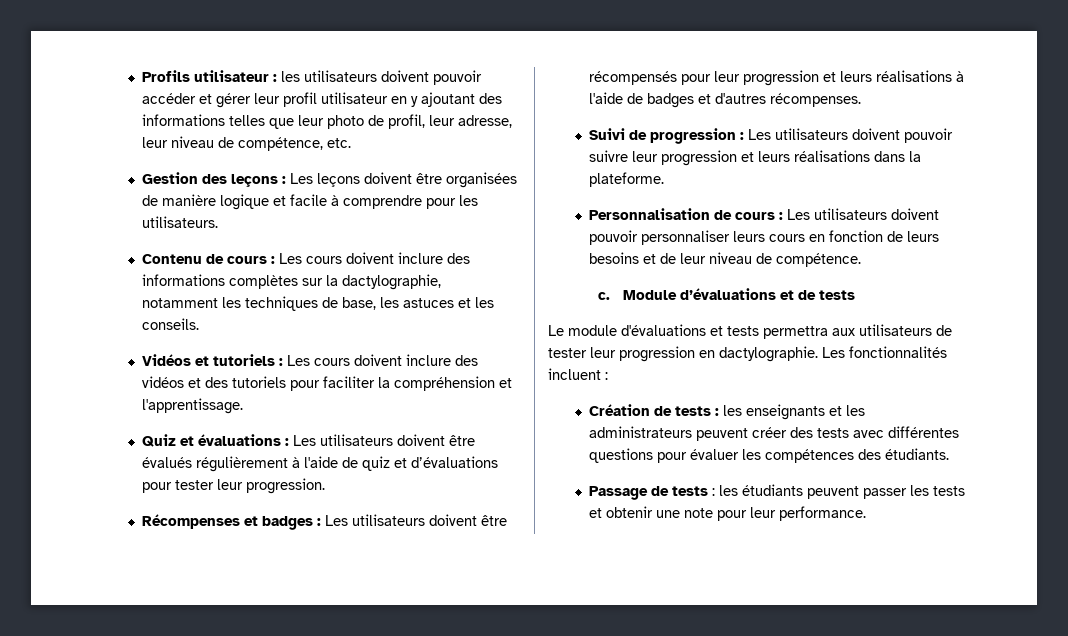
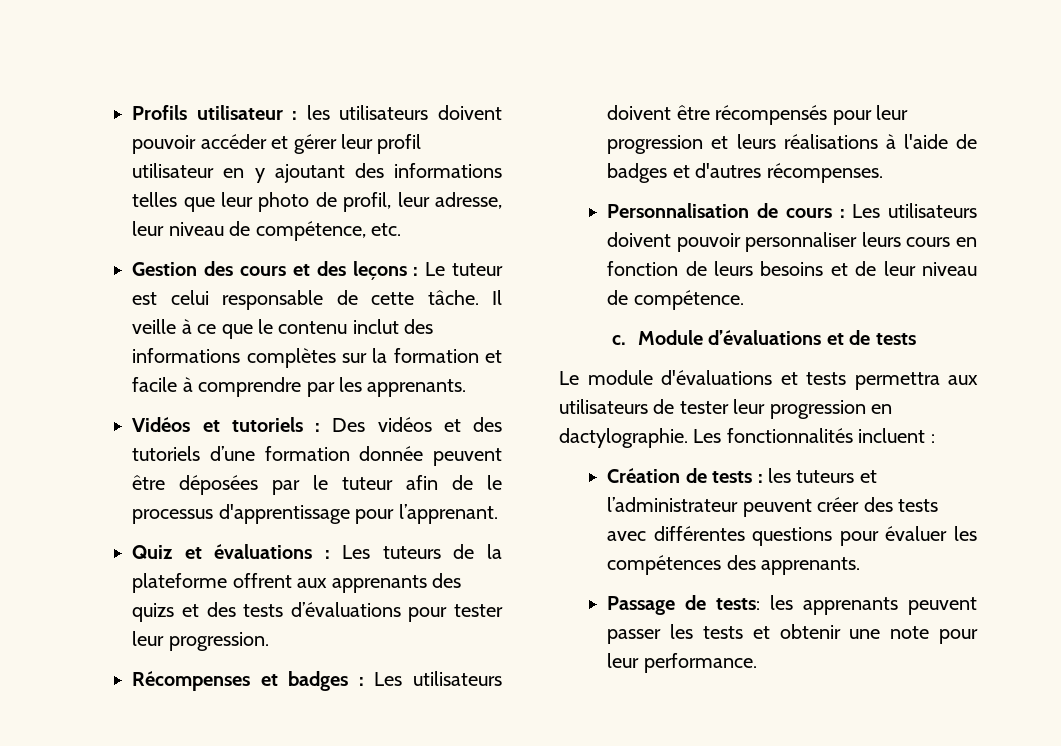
[230,172,517,188] [141,194,478,210] [141,216,218,228] [141,252,443,264] leçons : Les leçons doivent être organisées de manière logique et facile à comprendre pour les utilisateurs. // Contenu de cours : Les cours doivent inclure -> [240,261,503,280] [132,290,502,310] [132,319,399,339] cours et des leçons : Le tuteur est celui responsable de cette tâche. Il veille à ce que le contenu inclut
[341,274,441,290] [141,296,494,311] [141,318,199,330] [141,354,478,366] [141,376,512,391] [141,398,243,414] dactylographie, notamment les techniques de base, les astuces et les conseils. // Vidéos et tutoriels : Les cours doivent inclure des vidéos et des tutoriels pour faciliter la compréhension et l'apprentissage. -> [393,348,502,363] [132,377,467,397] [132,417,502,432] [132,446,502,466] [132,475,502,495] [132,504,498,524] formation et facile à comprendre par les apprenants. // Vidéos et tutoriels : Des vidéos et des tutoriels d’une formation donnée peuvent être déposées par le tuteur afin de le processus d'apprentissage pour l’apprenant.
[319,434,475,446] [141,456,407,472] utilisateurs doivent être évalués régulièrement à l'aide de quiz et -> [382,544,502,559] [132,573,461,593] [132,602,284,622] tuteurs de la plateforme offrent aux apprenants des quizs et des tests
[588,128,953,144] [588,150,921,166] [588,172,664,187] // Suivi de progression : Les utilisateurs doivent pouvoir suivre leur progression et leurs réalisations dans la plateforme. -> (883, 173) none
[745,404,865,420] [588,426,692,438] enseignants et les administrateurs -> [796,470,877,483] [607,497,739,512] tuteurs et l’administrateur
[884,448,949,460] étudiants. -> [761,557,861,575] apprenants.
[671,484,803,496] tests : les étudiants -> [716,595,899,615] tests: les apprenants

